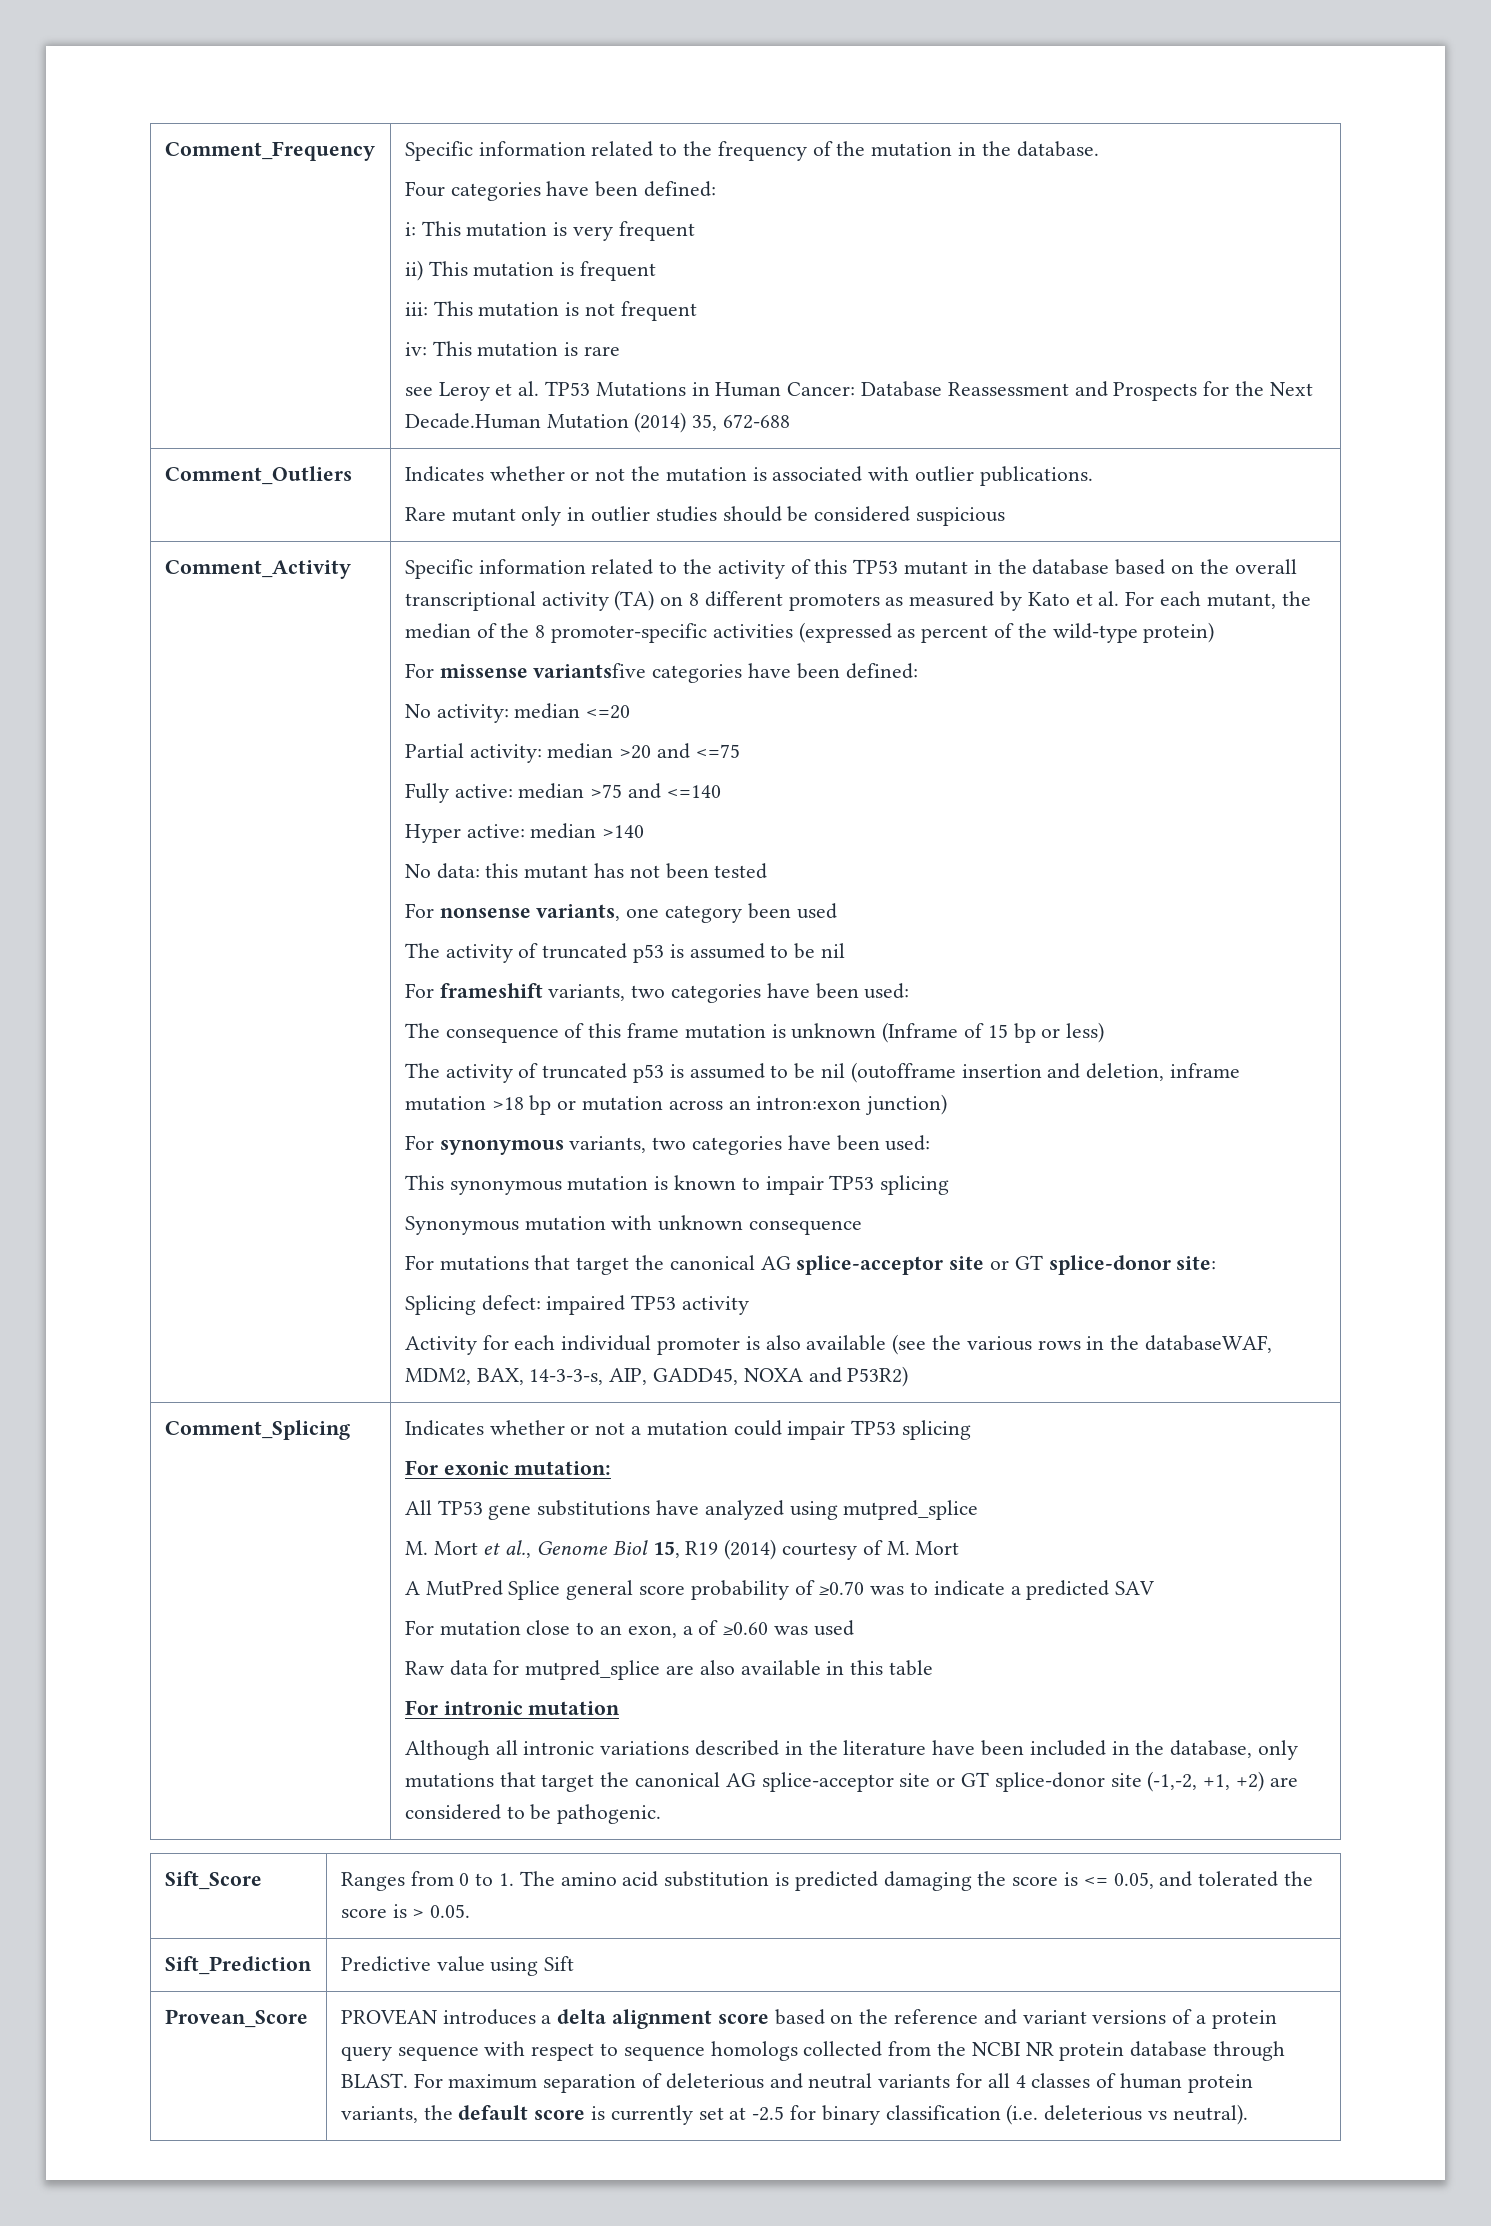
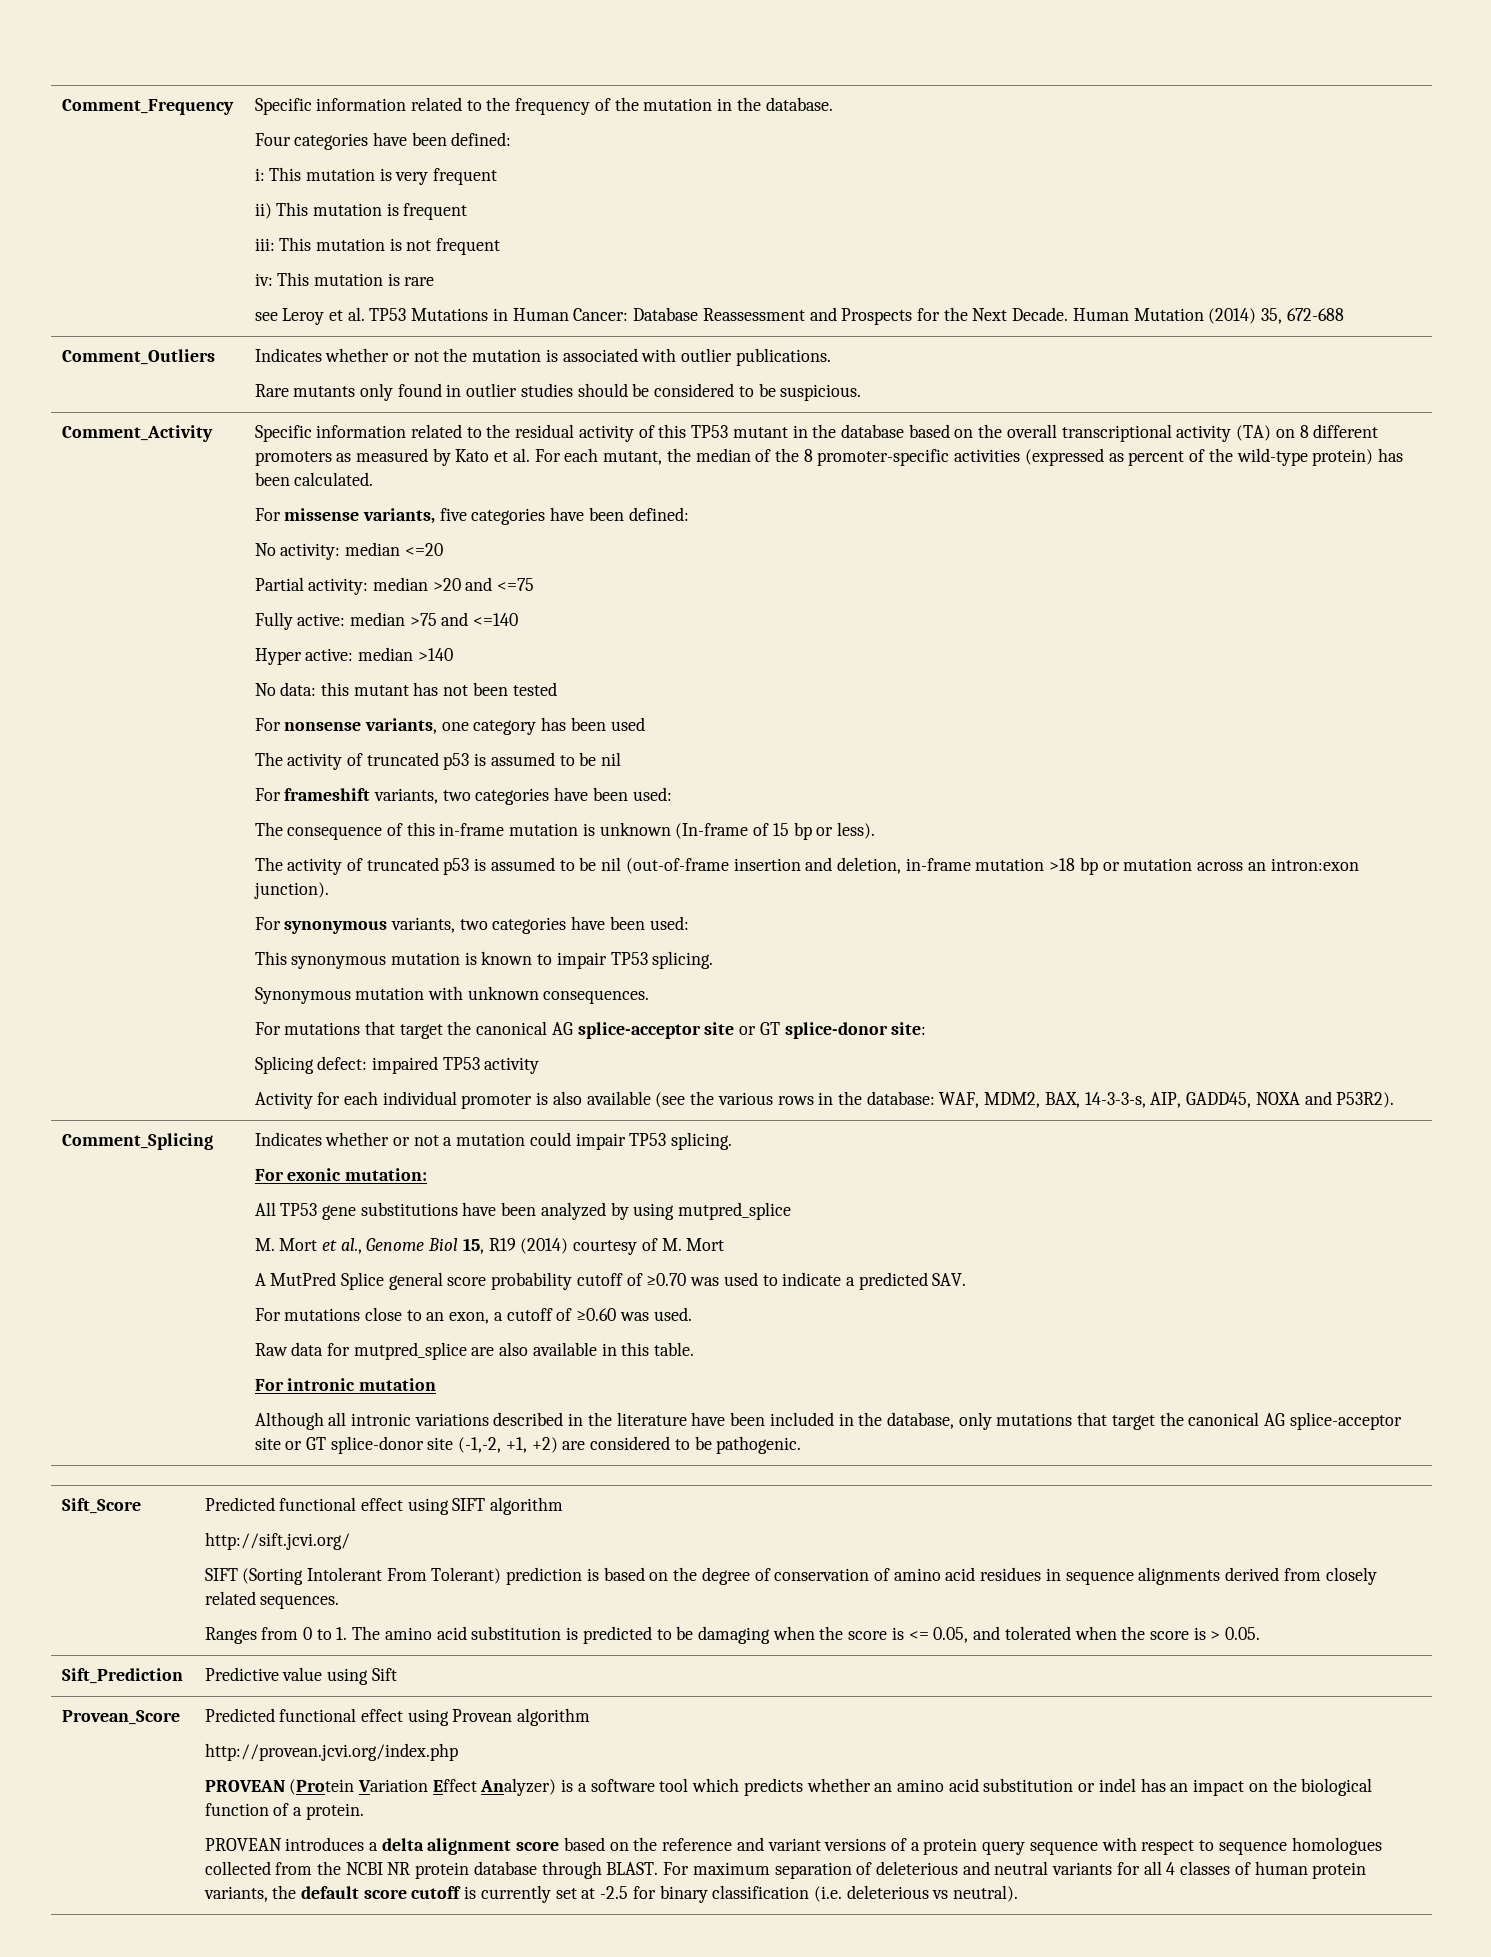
[404,413,541,429] Decade.Human -> [1012,307,1129,321] Decade. Human
[451,506,562,526] mutant only -> [293,383,442,401] mutants only found
[916,507,1006,526] suspicious -> [738,383,862,401] to be suspicious.
(713, 566) none -> [515,424,575,438] residual
(1215, 632) none -> [1377,448,1403,462] [254,472,374,486] has been calculated.
[533,663,647,678] variantsfive -> [363,508,467,524] variants, five
(743, 914) none -> [541,717,567,731] has
[627,1023,680,1038] frame -> [439,823,505,836] in-frame
[882,1022,959,1043] (Inframe -> [675,823,749,839] (In-frame
[1066,1022,1105,1043] less) -> [836,822,875,839] less).
[850,1062,956,1083] (outofframe -> [625,858,729,874] (out-of-frame
[1170,1063,1241,1078] inframe -> [905,858,971,871] in-frame
[865,1094,948,1115] junction) -> [253,882,329,899] junction).
[880,1175,950,1195] splicing -> [652,951,714,969] splicing.
[749,1220,863,1235] consequence -> [543,990,650,1004] consequences.
[1145,1335,1273,1353] databaseWAF, -> [866,1091,980,1108] database: WAF,
[847,1366,909,1387] P53R2) -> [1336,1092,1395,1108] P53R2).
[902,1420,972,1440] splicing -> [671,1132,733,1150] splicing.
[704,1500,784,1520] analyzed -> [501,1202,629,1220] been analyzed by
(789, 1590) none -> [576,1273,623,1286] cutoff
(905, 1590) none -> [723,1272,758,1286] used
[1115,1581,1155,1595] [404,1620,521,1636] SAV // For mutation -> [932,1273,967,1286] [254,1308,361,1321] SAV. // For mutations
(693, 1630) none -> [506,1308,553,1321] cutoff
[813,1620,854,1636] used -> [653,1307,692,1321] used.
[889,1660,934,1676] table -> [654,1342,695,1356] table.
(262, 1880) none -> [204,1497,564,1515] [204,1532,350,1550] [204,1567,1377,1585] [204,1591,340,1609] Predicted functional effect using SIFT algorithm // http://sift.jcvi.org/ // SIFT (Sorting Intolerant From Tolerant) prediction is based on the degree of conservation of amino acid residues in sequence alignments derived from closely related sequences. //
[883,1871,972,1891] damaging -> [656,1626,815,1644] to be damaging when
(1279, 1879) none -> [1074,1626,1117,1640] when
(308, 2018) none -> [204,1708,591,1726] [204,1743,458,1761] [204,1778,1373,1796] [204,1803,364,1820] Predicted functional effect using Provean algorithm // http://provean.jcvi.org/index.php // PROVEAN (Protein Variation Effect Analyzer) is a software tool which predicts whether an amino acid substitution or indel has an impact on the biological function of a protein. //
[710,2041,798,2061] homologs -> [1291,1837,1382,1855] homologues
(586, 2115) none -> [411,1886,462,1899] cutoff

